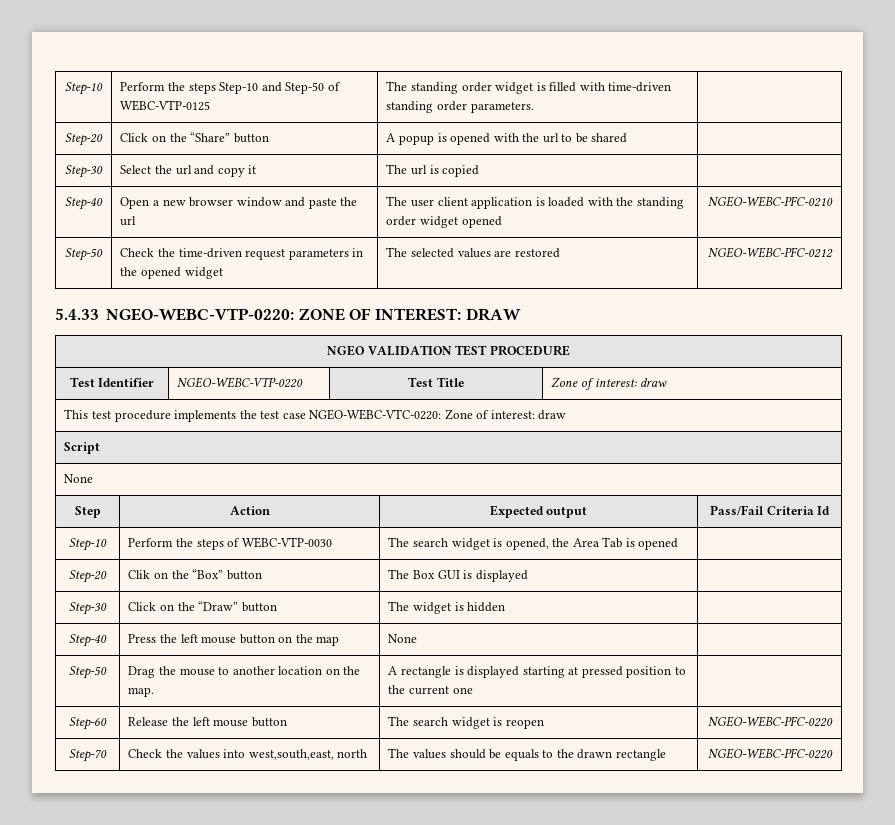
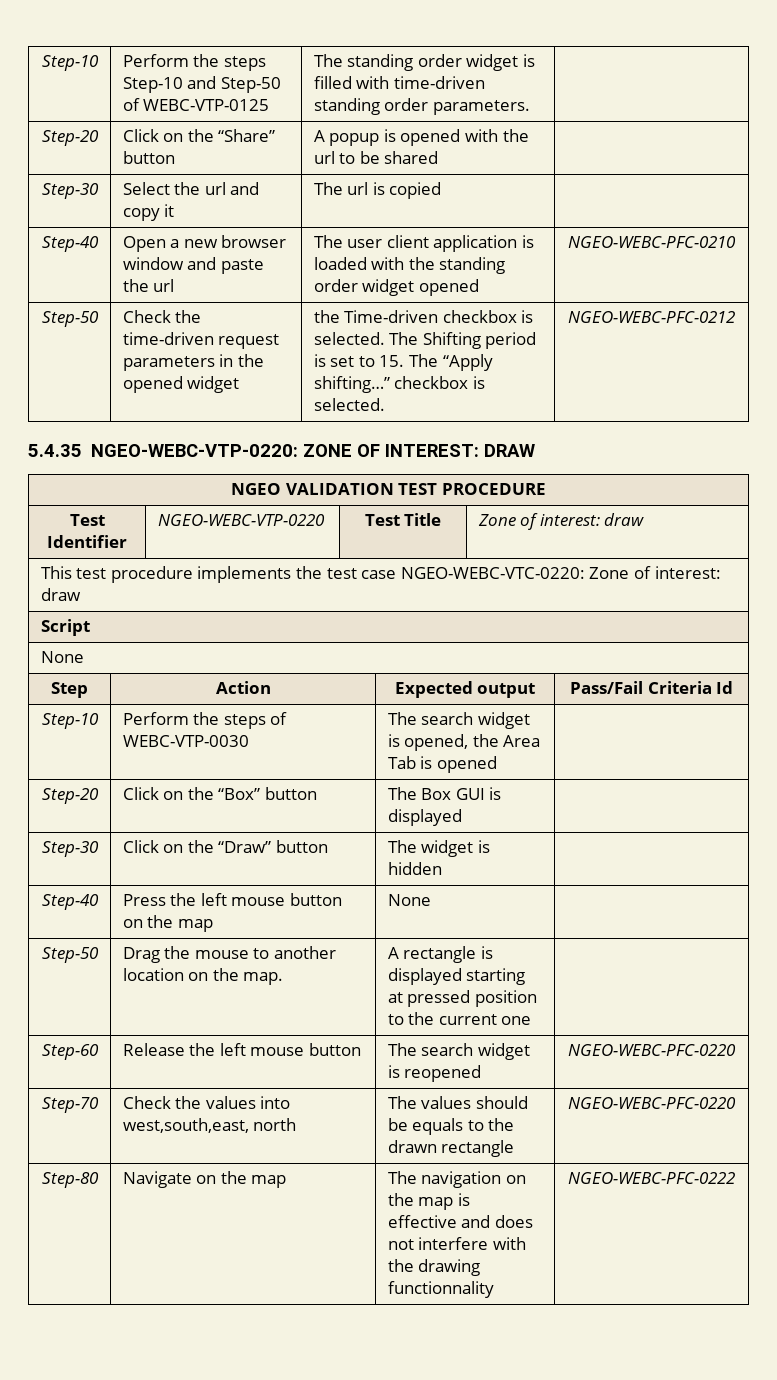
[386,247,560,258] The selected values are restored -> [313,310,534,323] [313,332,537,349] [313,354,493,371] [313,376,485,393] [313,398,385,411] the Time-driven checkbox is selected. The Shifting period is set to 15. The “Apply shifting…” checkbox is selected.
[55,308,99,320] 5.4.33 -> [28,444,82,457] 5.4.35
[128,570,151,579] Clik -> [122,787,159,800] Click
[505,719,544,729] reopen -> [404,1065,482,1082] reopened
(833, 753) none -> [41,1172,99,1188] [122,1171,287,1188] [387,1171,526,1188] [387,1193,470,1210] [387,1215,533,1228] [387,1237,526,1250] [387,1259,481,1276] [387,1281,494,1298] [568,1172,735,1184] // Step-80 | Navigate on the map | The navigation on the map is effective and does not interfere with the drawing functionnality | NGEO-WEBC-PFC-0222

